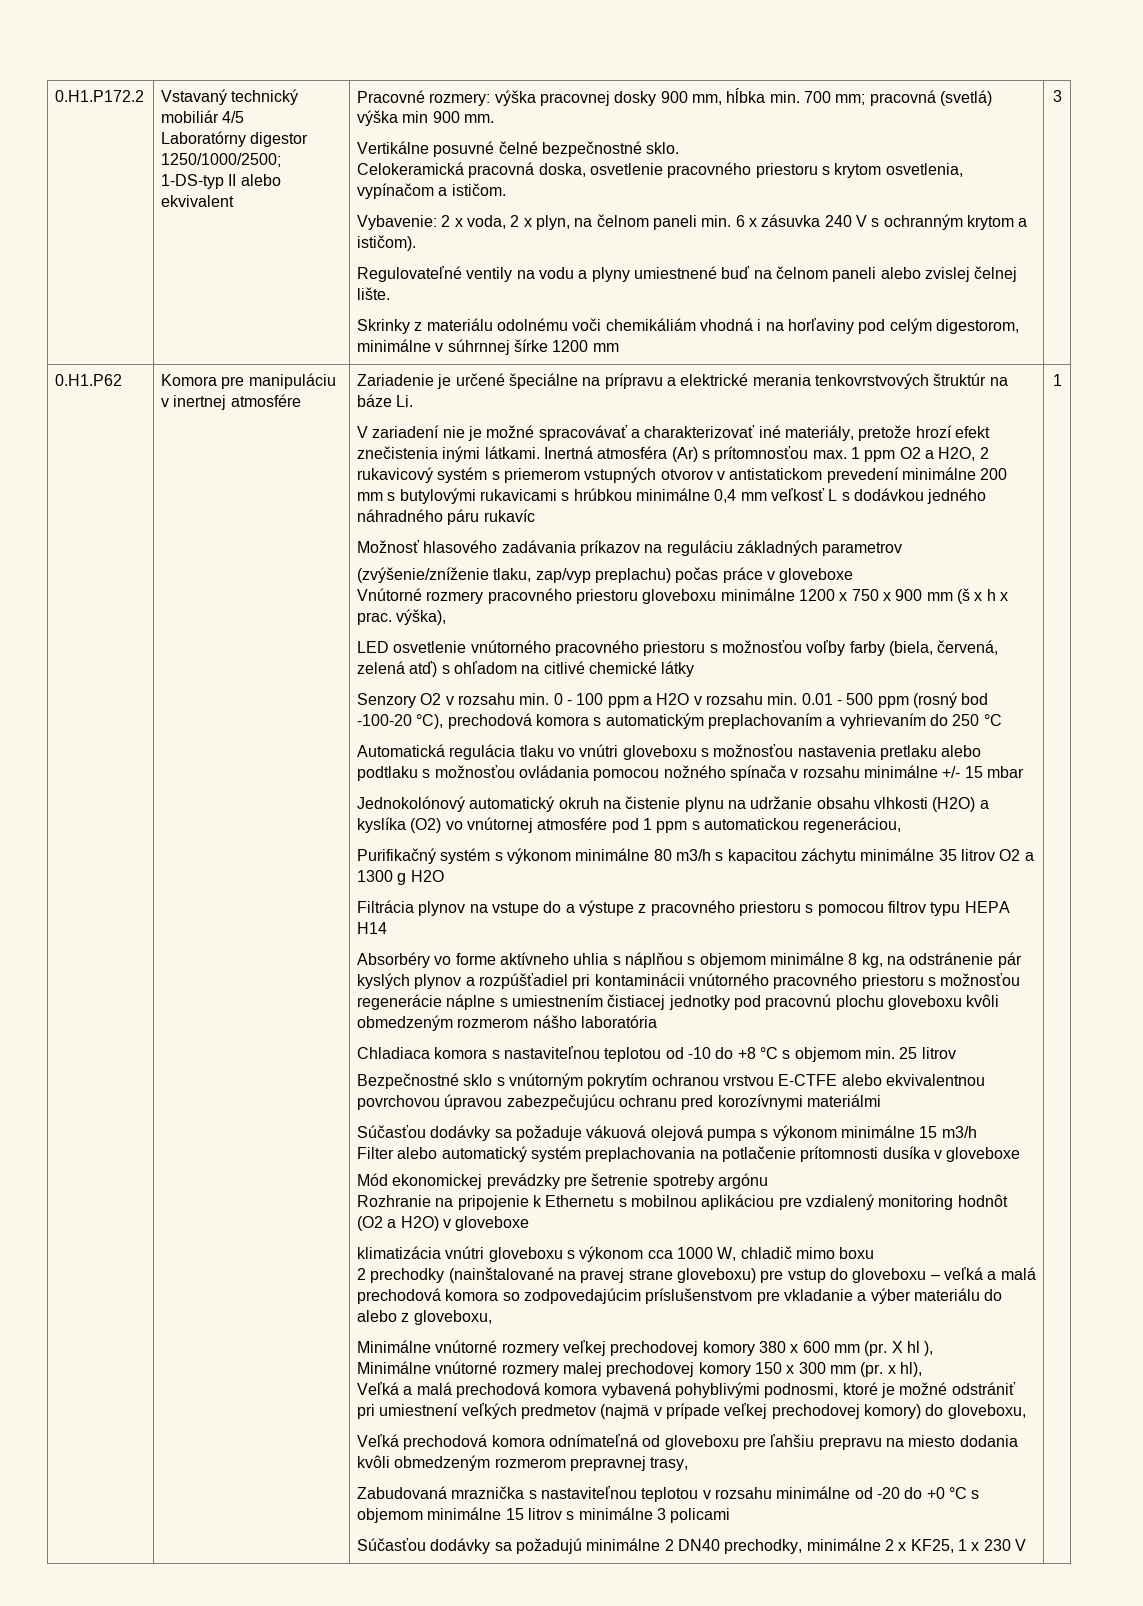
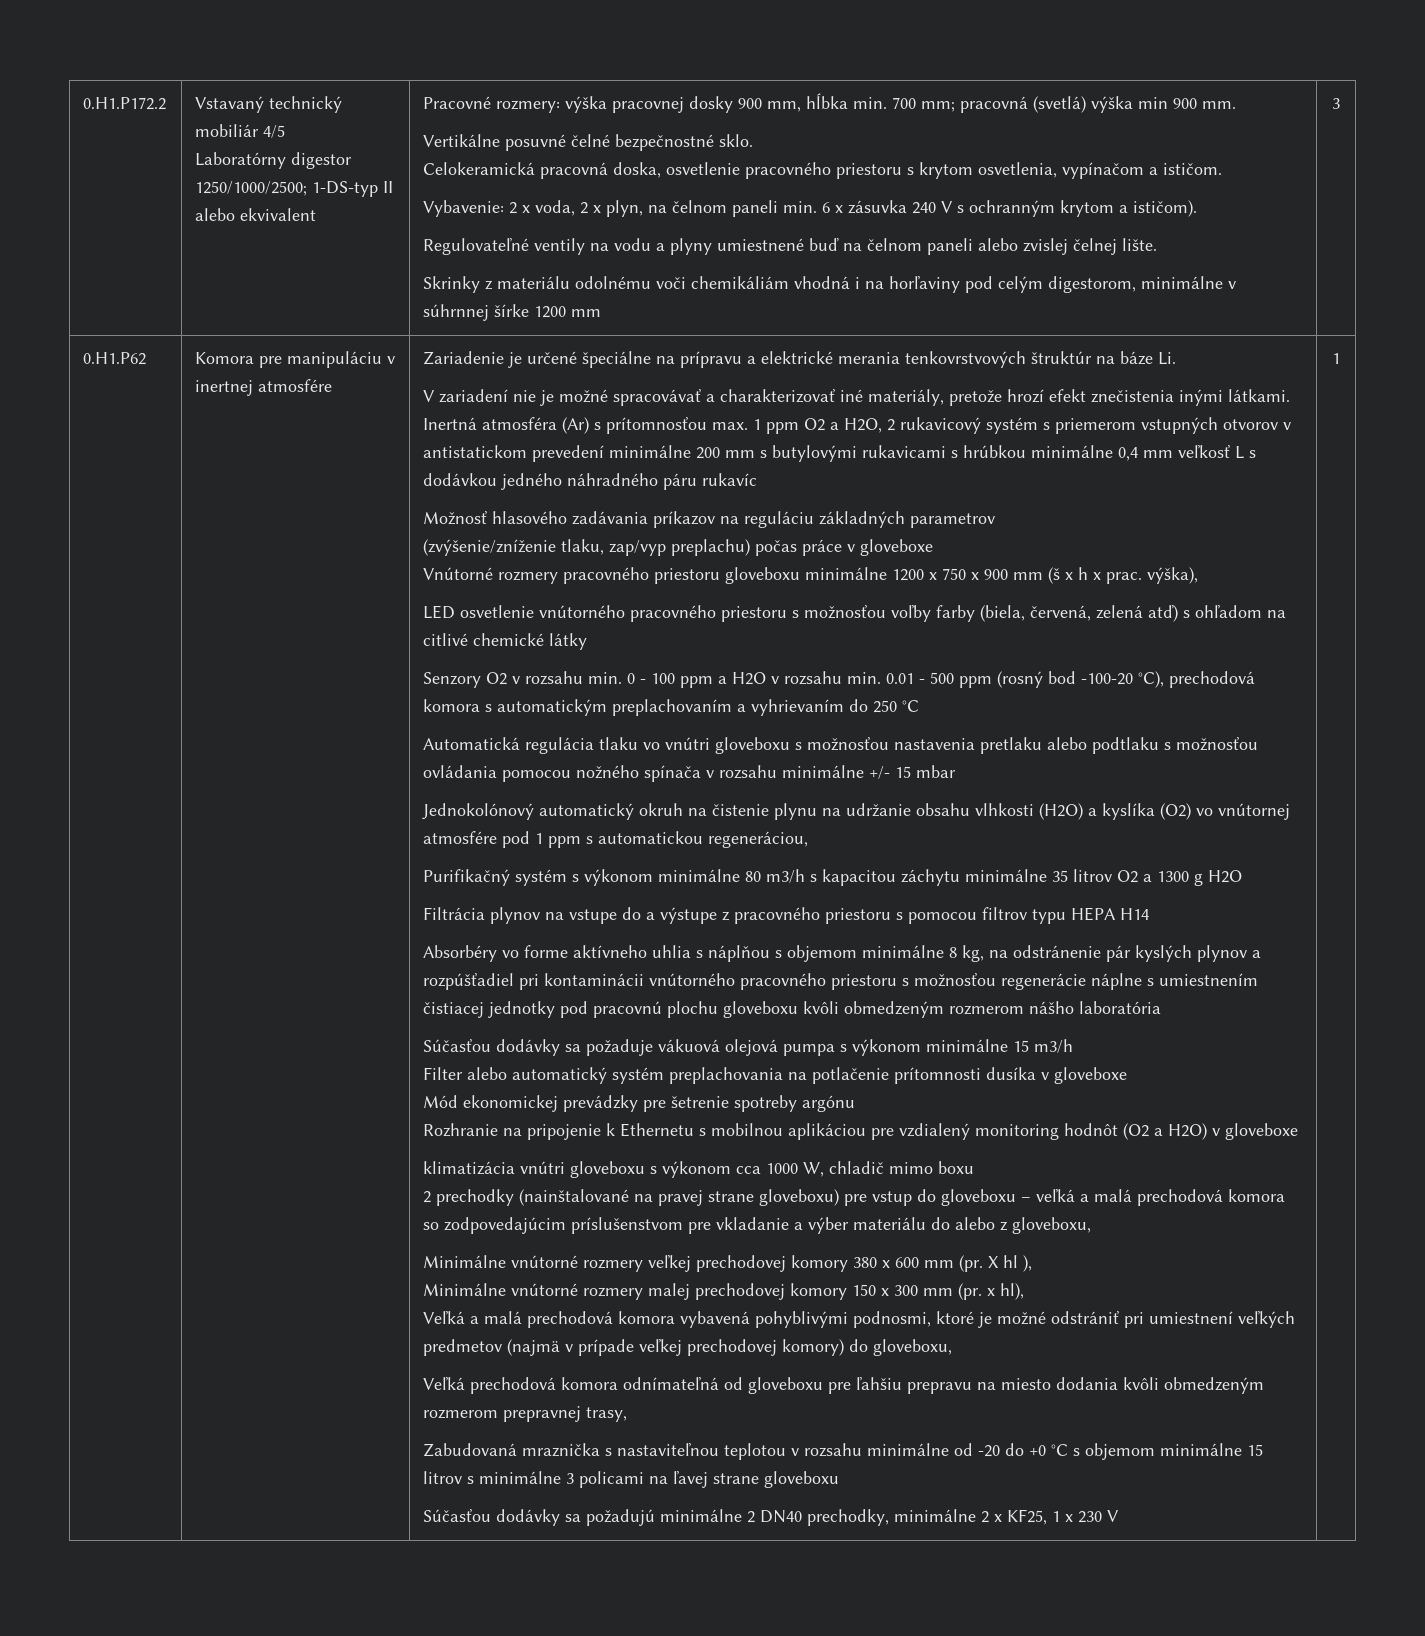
[357,1046,956,1062] [357,1073,985,1089] [357,1094,882,1110] // Chladiaca komora s nastaviteľnou teplotou od -10 do +8 °C s objemom min. 25 litrov // Bezpečnostné sklo s vnútorným pokrytím ochranou vrstvou E-CTFE alebo ekvivalentnou povrchovou úpravou zabezpečujúcu ochranu pred korozívnymi materiálmi -> (1162, 1007) none
(731, 1515) none -> [649,1471,840,1488] na ľavej strane gloveboxu

